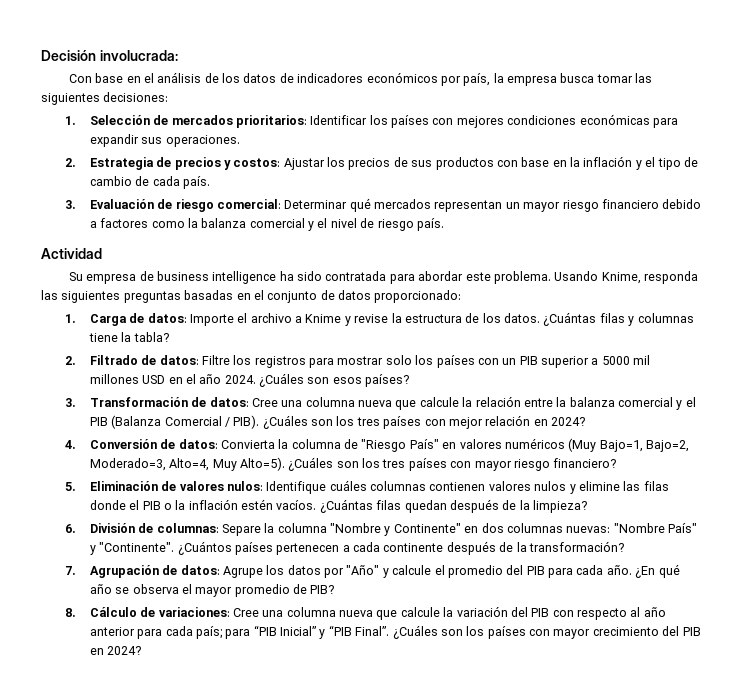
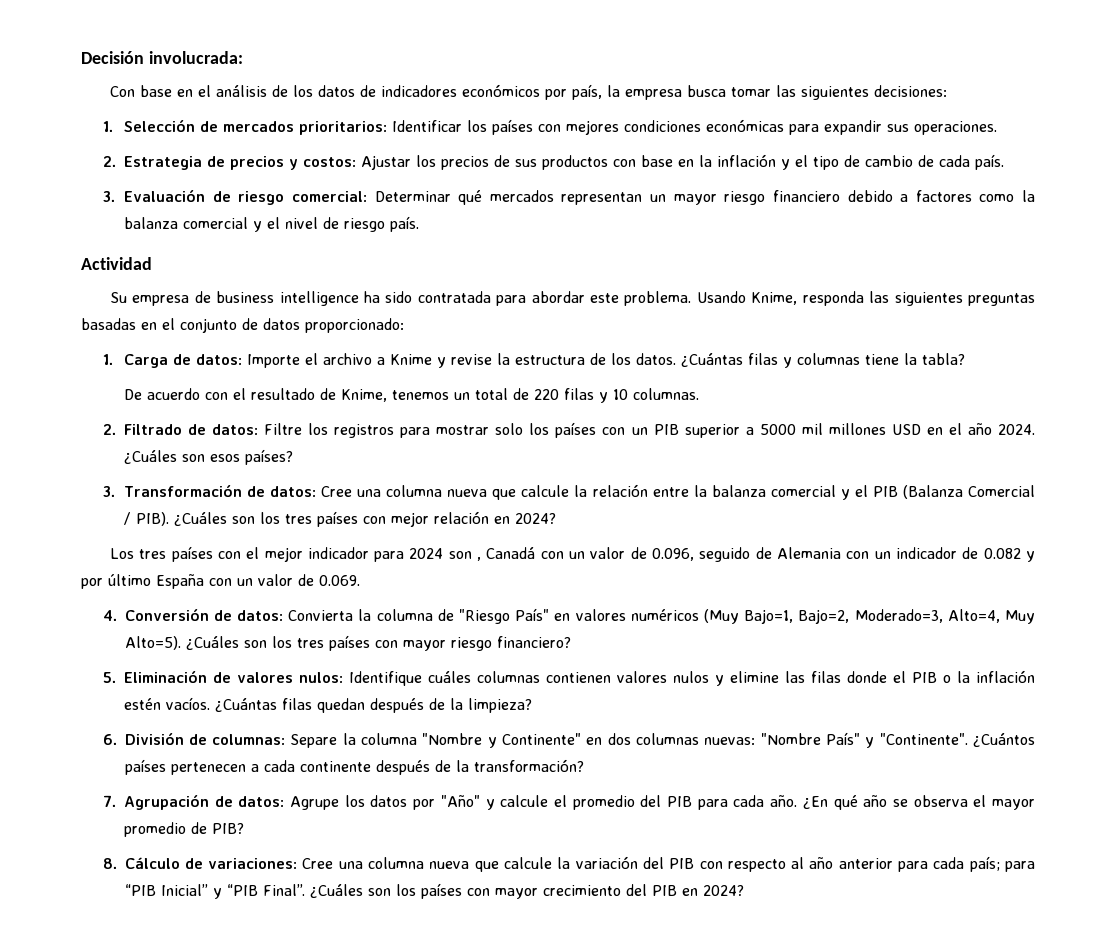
(169, 337) none -> [123,388,699,403] // De acuerdo con el resultado de Knime, tenemos un total de 220 filas y 10 columnas.
(586, 421) none -> [109,546,1036,562] [81,574,360,589] // Los tres países con el mejor indicador para 2024 son , Canadá con un valor de 0.096, seguido de Alemania con un indicador de 0.082 y por último España con un valor de 0.069.

